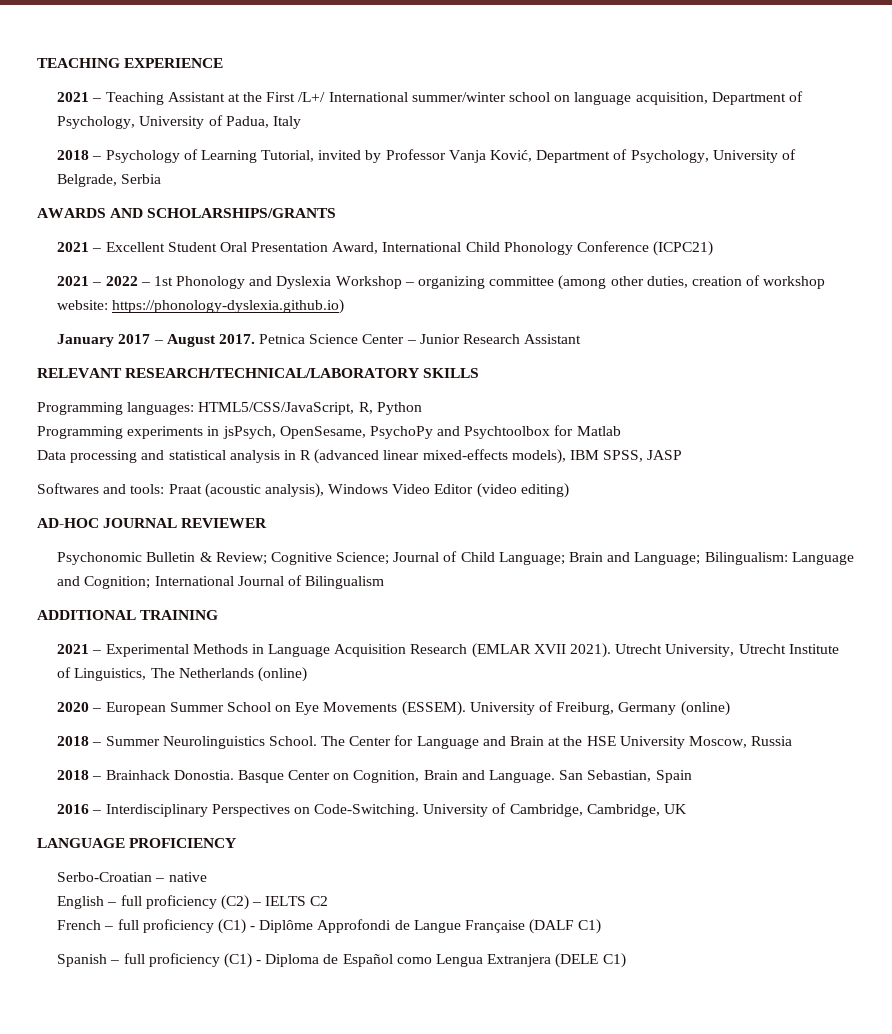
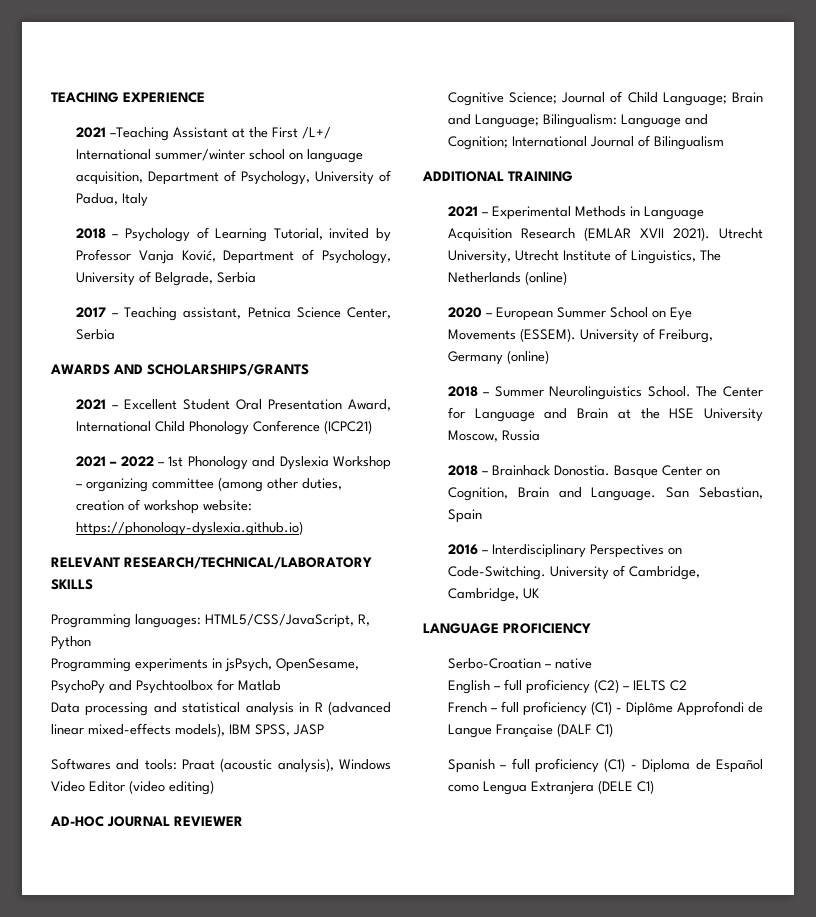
[92,92,164,105] – Teaching -> [109,127,169,141] –Teaching
(162, 179) none -> [75,307,391,321] [75,329,115,340] // 2017 – Teaching assistant, Petnica Science Center, Serbia
[57,334,582,347] // January 2017 – August 2017. Petnica Science Center – Junior Research Assistant -> (303, 528) none
[57,552,267,565] Psychonomic Bulletin & Review; -> (243, 821) none

